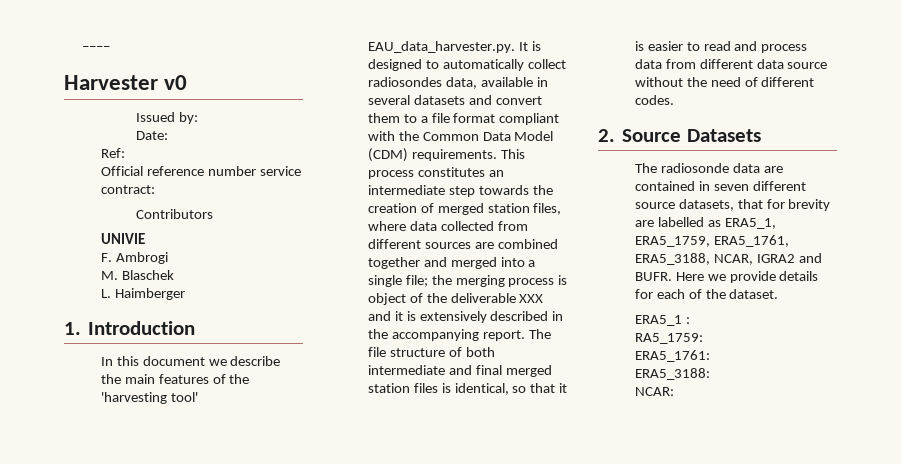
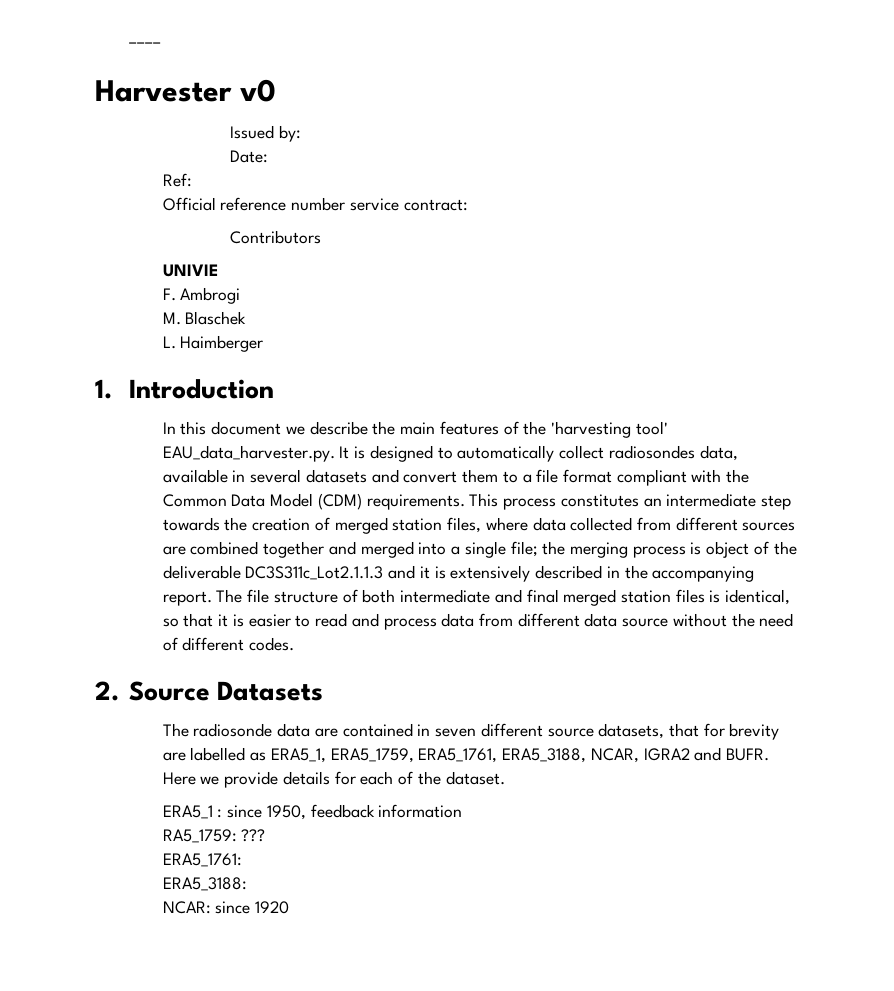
[519,294,544,303] XXX -> [245,566,384,580] DC3S311c_Lot2.1.1.3
(690, 320) none -> [227,804,463,820] since 1950, feedback information
(703, 338) none -> [241,829,266,842] ???
(674, 391) none -> [215,901,290,914] since 1920

